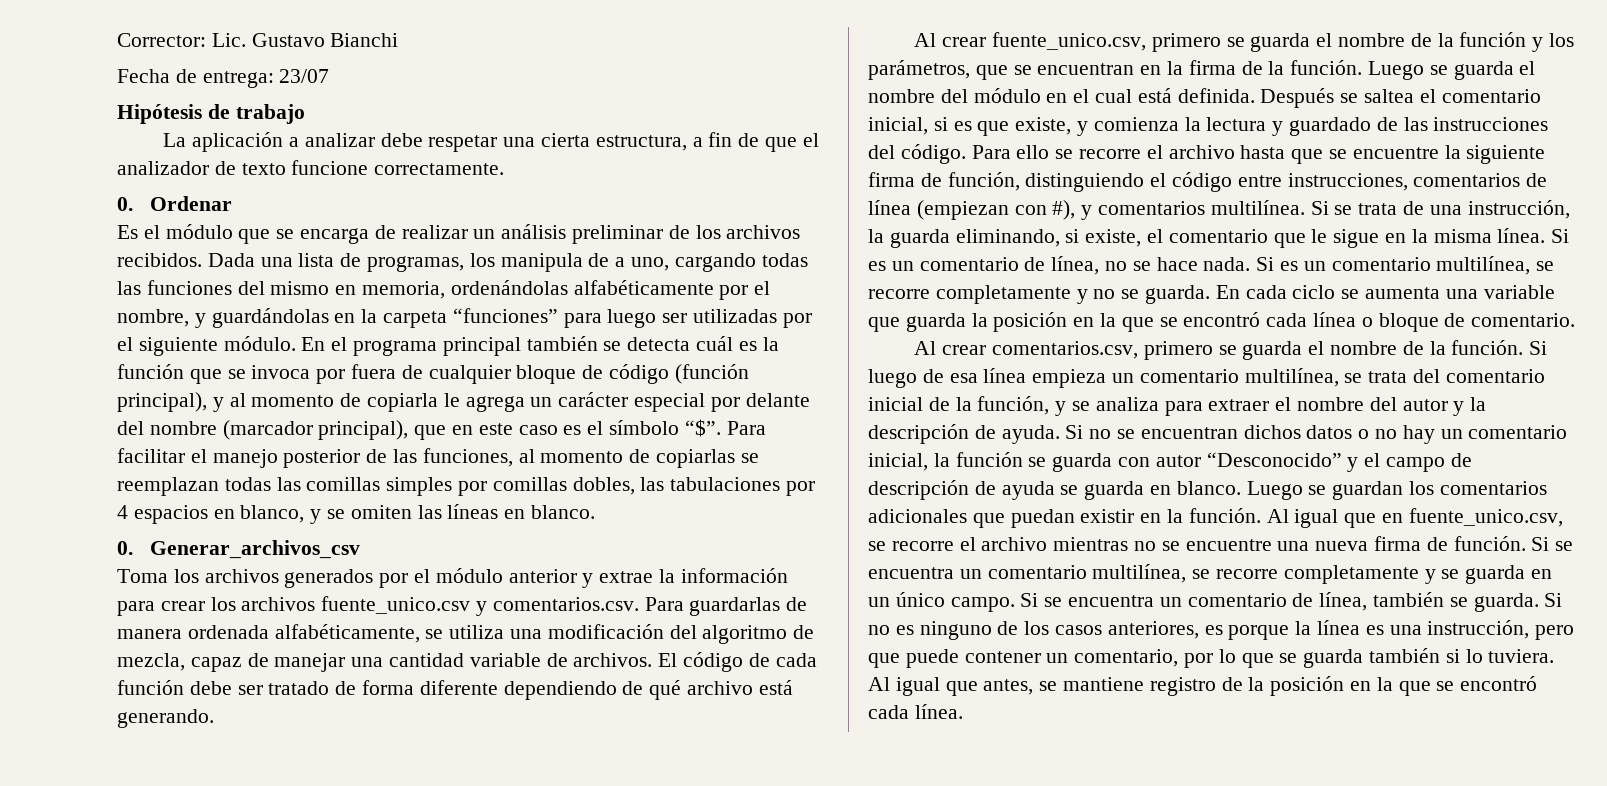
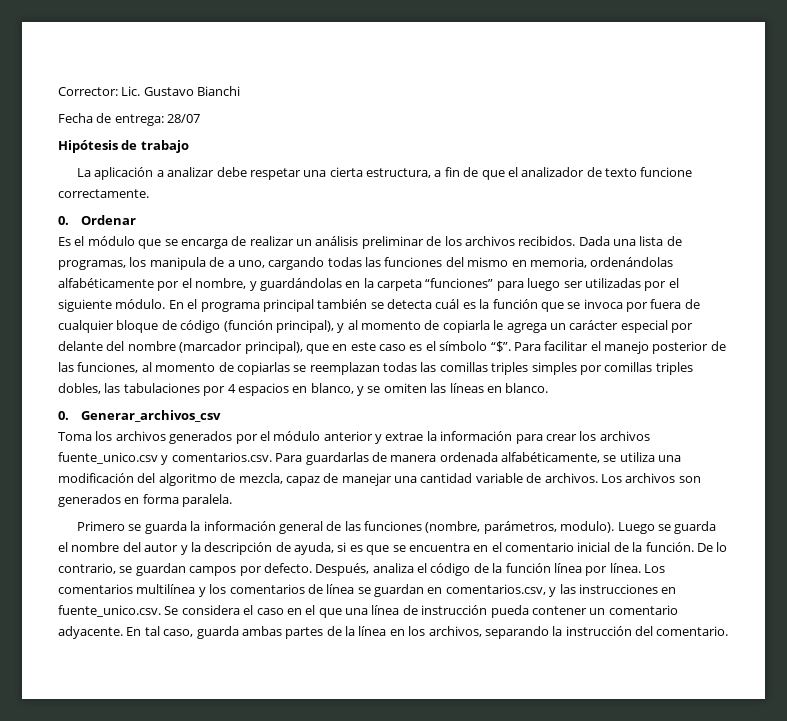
[279,69,330,83] 23/07 -> [167,114,201,123] 28/07
(381, 484) none -> [491,362,529,375] triples
(567, 484) none -> [655,362,693,375] triples
[658,652,817,672] [117,680,793,700] [117,709,214,728] [914,32,1575,52] [868,60,1363,80] El código de cada función debe ser tratado de forma diferente dependiendo de qué archivo está generando. // Al crear fuente_unico.csv, primero se guarda el nombre de la función y los parámetros, que se encuentran en la firma de la función. -> [600,473,701,483] [58,494,233,507] [77,521,615,534] Los archivos son generados en forma paralela. // Primero se guarda la información general de las funciones (nombre, parámetros, modulo).
[973,88,1541,108] [868,117,1549,136] [868,144,1546,164] [868,172,1548,192] [868,200,1570,220] [868,228,1570,248] [868,256,1555,275] [868,285,1555,304] [868,312,1576,332] [914,340,1548,360] [868,368,1545,388] [868,396,1397,416] módulo en el cual está definida. Después se saltea el comentario inicial, si es que existe, y comienza la lectura y guardado de las instrucciones del código. Para ello se recorre el archivo hasta que se encuentre la siguiente firma de función, distinguiendo el código entre instrucciones, comentarios de línea (empiezan con #), y comentarios multilínea. Si se trata de una instrucción, la guarda eliminando, si existe, el comentario que le sigue en la misma línea. Si es un comentario de línea, no se hace nada. Si es un comentario multilínea, se recorre completamente y no se guarda. En cada ciclo se aumenta una variable que guarda la posición en la que se encontró cada línea o bloque de comentario. // Al crear comentarios.csv, primero se guarda el nombre de la función. Si luego de esa línea empieza un comentario multilínea, se trata del comentario inicial de la función, y se analiza para extraer el nombre del -> (141, 547) none
[1001,425,1568,444] [868,452,1472,472] [868,480,1547,500] [868,508,1563,528] [868,536,1574,551] [868,564,1553,584] [868,592,1563,612] [868,620,1575,640] [868,648,1555,668] [868,676,1538,696] [868,704,963,719] ayuda. Si no se encuentran dichos datos o no hay un comentario inicial, la función se guarda con autor “Desconocido” y el campo de descripción de ayuda se guarda en blanco. Luego se guardan los comentarios adicionales que puedan existir en la función. Al igual que en fuente_unico.csv, se recorre el archivo mientras no se encuentre una nueva firma de función. Si se encuentra un comentario multilínea, se recorre completamente y se guarda en un único campo. Si se encuentra un comentario de línea, también se guarda. Si no es ninguno de los casos anteriores, es porque la línea es una instrucción, pero que puede contener un comentario, por lo que se guarda también si lo tuviera. Al igual que antes, se mantiene registro de la posición en la que se encontró cada línea. -> [294,542,728,555] [58,563,665,576] [58,584,677,597] [58,605,678,618] [58,626,729,639] ayuda, si es que se encuentra en el comentario inicial de la función. De lo contrario, se guardan campos por defecto. Después, analiza el código de la función línea por línea. Los comentarios multilínea y los comentarios de línea se guardan en comentarios.csv, y las instrucciones en fuente_unico.csv. Se considera el caso en el que una línea de instrucción pueda contener un comentario adyacente. En tal caso, guarda ambas partes de la línea en los archivos, separando la instrucción del comentario.

